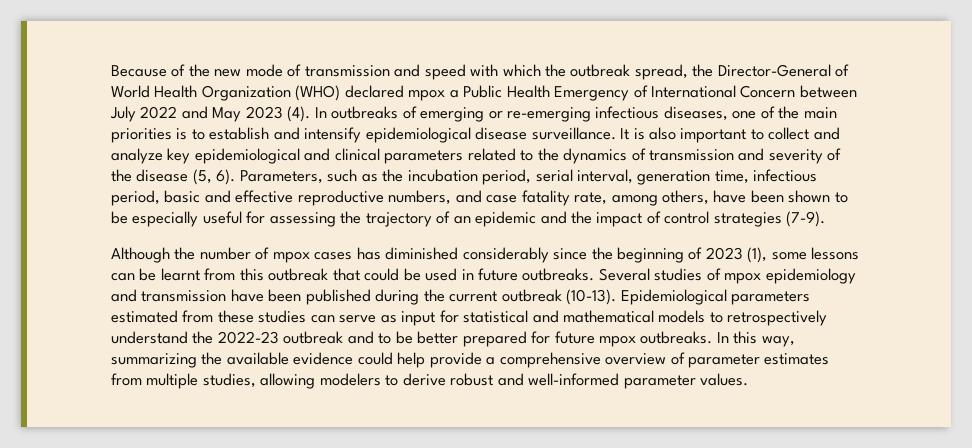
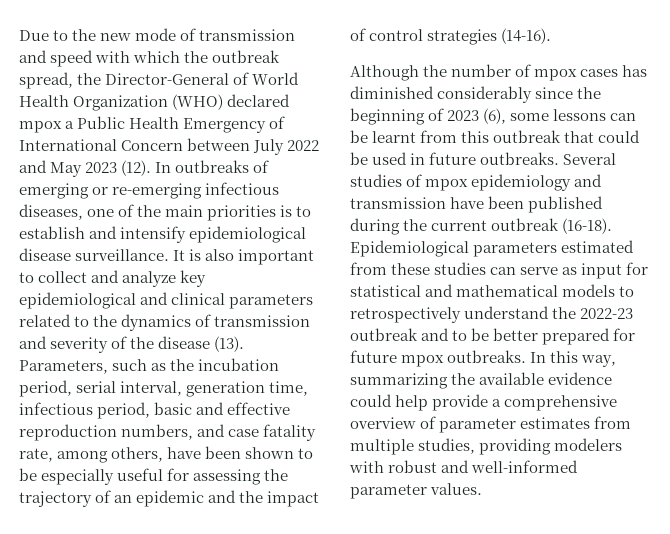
[111,64,186,77] Because of -> [19,30,69,41] Due to
[287,106,311,122] (4). -> [121,160,152,176] (12).
[192,169,236,185] (5, 6). -> [214,336,245,352] (13).
[297,190,384,206] reproductive -> [19,424,117,441] reproduction
[786,211,826,227] (7-9). -> [501,28,552,44] (14-16).
[747,247,768,263] (1), -> [483,108,507,124] (6),
[566,289,617,305] (10-13). -> [562,218,613,234] (16-18).
[260,373,446,389] allowing modelers to derive -> [479,438,623,455] [349,461,384,473] providing modelers with

